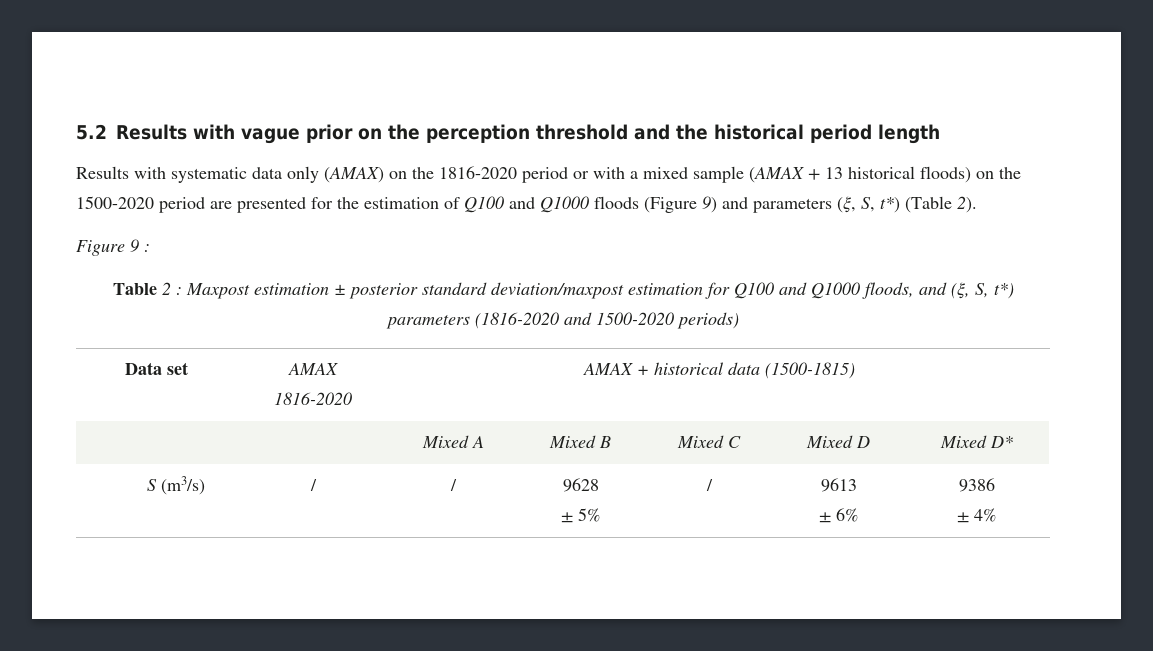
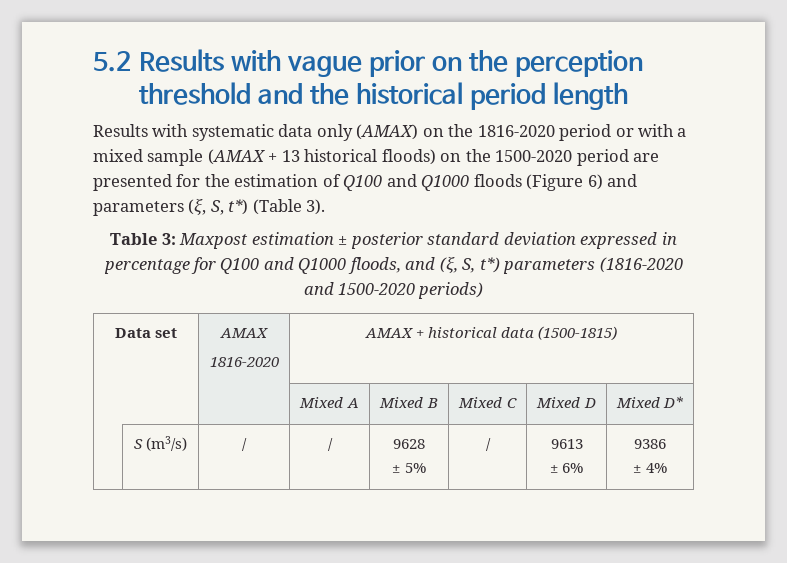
[702,196,717,213] 9) -> [587,174,603,190] 6)
[957,196,977,213] [76,239,150,256] 2). // Figure 9 : -> [306,199,326,215] 3).
[161,282,182,295] 2 : -> [161,233,176,245] 3:
[490,282,703,299] deviation/maxpost estimation -> [503,232,677,249] [103,259,190,274] deviation expressed in percentage

